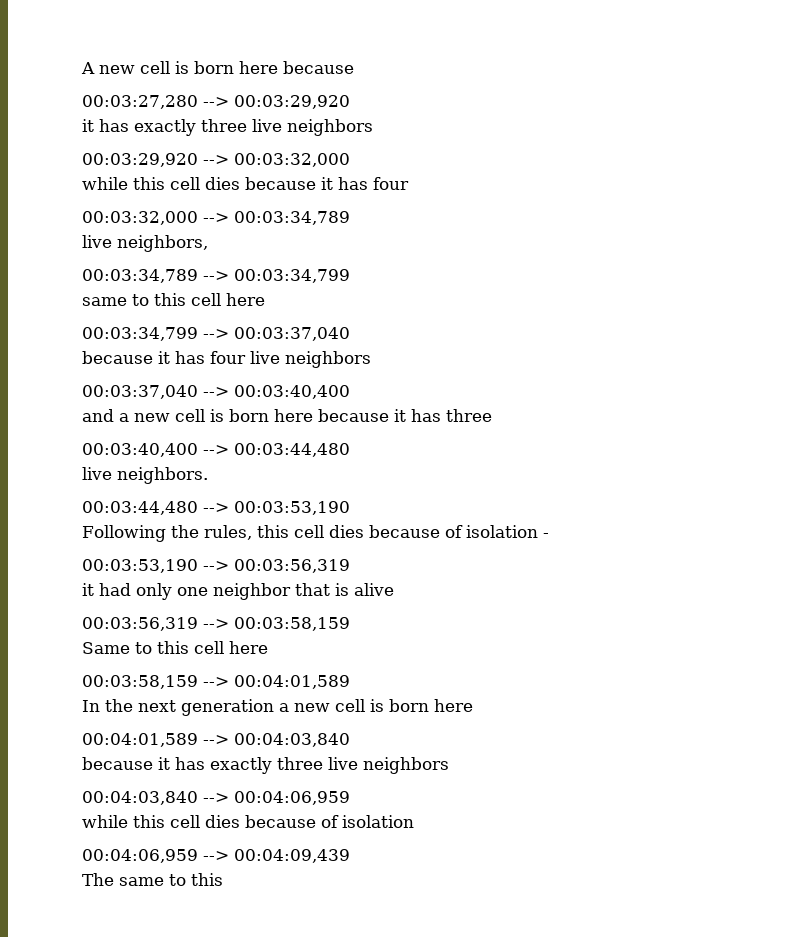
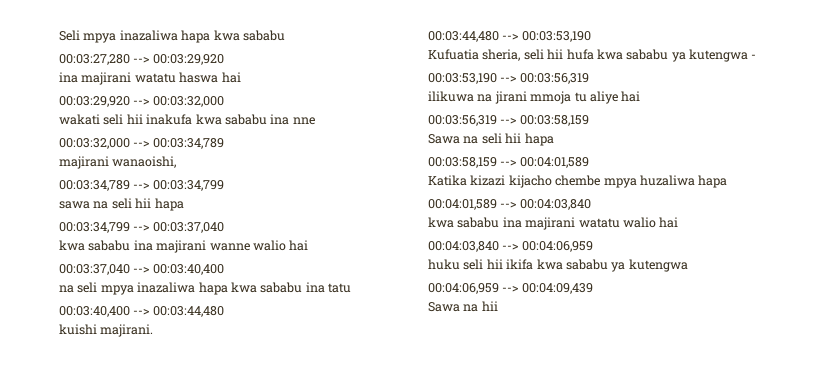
[81,61,354,74] [82,95,350,109] [82,119,373,136] [82,153,350,167] [82,177,409,190] A new cell is born here because // 00:03:27,280 --> 00:03:29,920 // it has exactly three live neighbors // 00:03:29,920 --> 00:03:32,000 // while this cell dies because it has four -> [59,30,285,43] [59,54,224,65] [59,72,241,85] [59,96,224,107] [59,114,315,125] Seli mpya inazaliwa hapa kwa sababu // 00:03:27,280 --> 00:03:29,920 // ina majirani watatu haswa hai // 00:03:29,920 --> 00:03:32,000 // wakati seli hii inakufa kwa sababu ina nne
[82,235,208,252] live neighbors, -> [59,156,177,169] majirani wanaoishi,
[82,293,265,306] [82,327,350,341] [82,351,371,368] [82,385,350,399] [82,409,492,422] same to this cell here // 00:03:34,799 --> 00:03:37,040 // because it has four live neighbors // 00:03:37,040 --> 00:03:40,400 // and a new cell is born here because it has three -> [59,198,184,211] [59,222,224,233] [59,240,309,253] [59,264,224,275] [59,282,351,295] sawa na seli hii hapa // 00:03:34,799 --> 00:03:37,040 // kwa sababu ina majirani wanne walio hai // 00:03:37,040 --> 00:03:40,400 // na seli mpya inazaliwa hapa kwa sababu ina tatu
[82,467,208,484] live neighbors. -> [59,324,154,337] kuishi majirani.
[82,525,549,542] [82,559,350,573] [82,583,394,600] [82,617,350,631] [82,641,268,654] [82,675,350,689] [82,699,473,716] [82,733,350,747] [82,757,449,774] [82,791,350,805] [82,815,414,828] Following the rules, this cell dies because of isolation - // 00:03:53,190 --> 00:03:56,319 // it had only one neighbor that is alive // 00:03:56,319 --> 00:03:58,159 // Same to this cell here // 00:03:58,159 --> 00:04:01,589 // In the next generation a new cell is born here // 00:04:01,589 --> 00:04:03,840 // because it has exactly three live neighbors // 00:04:03,840 --> 00:04:06,959 // while this cell dies because of isolation -> [428,49,757,62] [428,73,589,84] [428,91,641,104] [428,115,589,126] [428,133,554,146] [428,157,589,168] [428,175,728,188] [428,199,591,210] [428,217,679,230] [428,241,593,252] [428,259,688,272] Kufuatia sheria, seli hii hufa kwa sababu ya kutengwa - // 00:03:53,190 --> 00:03:56,319 // ilikuwa na jirani mmoja tu aliye hai // 00:03:56,319 --> 00:03:58,159 // Sawa na seli hii hapa // 00:03:58,159 --> 00:04:01,589 // Katika kizazi kijacho chembe mpya huzaliwa hapa // 00:04:01,589 --> 00:04:03,840 // kwa sababu ina majirani watatu walio hai // 00:04:03,840 --> 00:04:06,959 // huku seli hii ikifa kwa sababu ya kutengwa
[82,873,223,886] The same to this -> [428,301,498,312] Sawa na hii

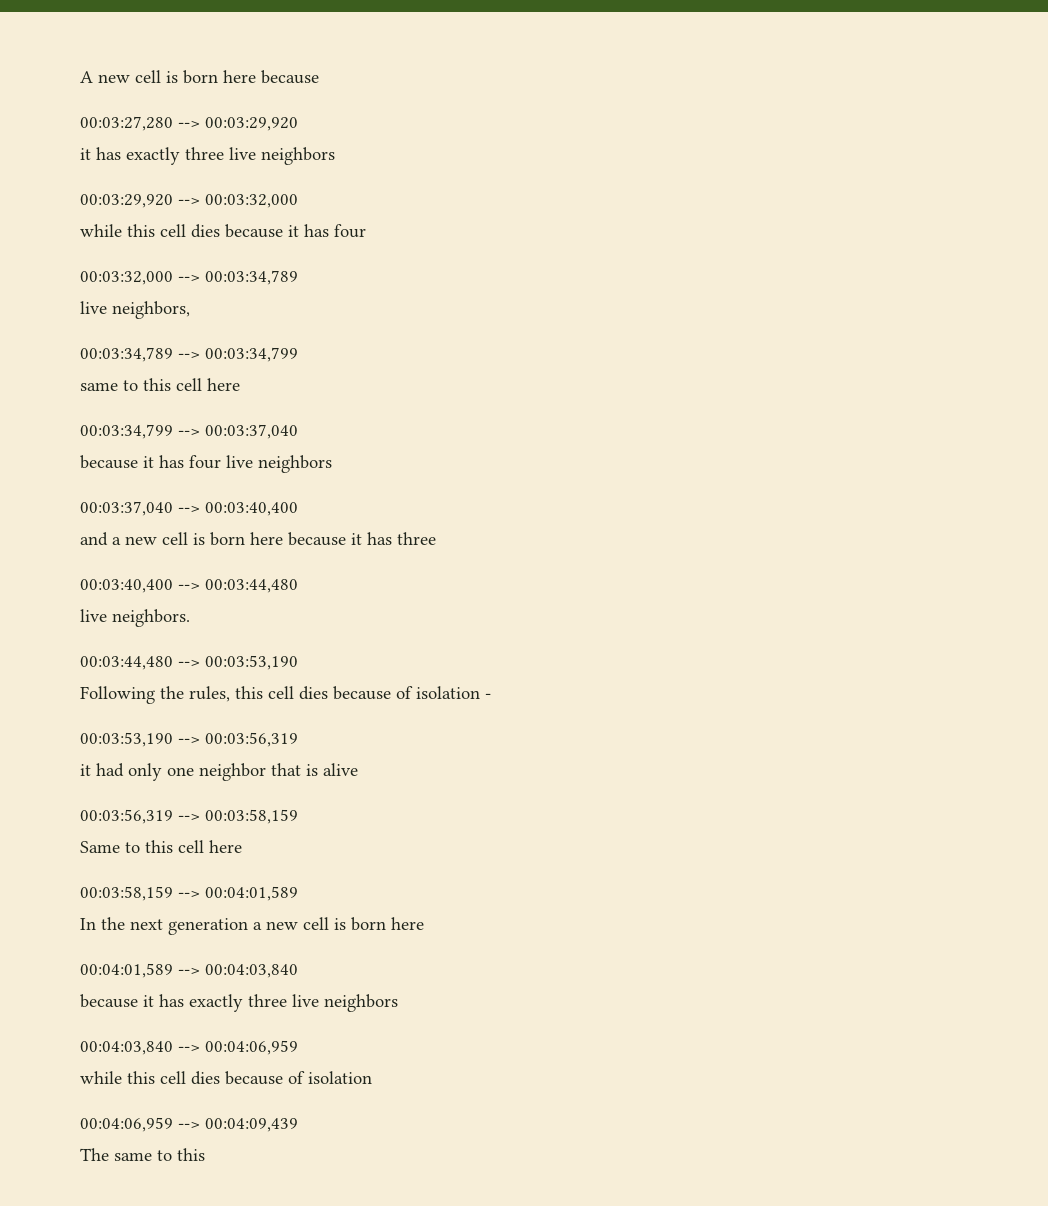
[59,30,285,43] [59,54,224,65] [59,72,241,85] [59,96,224,107] [59,114,315,125] Seli mpya inazaliwa hapa kwa sababu // 00:03:27,280 --> 00:03:29,920 // ina majirani watatu haswa hai // 00:03:29,920 --> 00:03:32,000 // wakati seli hii inakufa kwa sababu ina nne -> [80,70,319,84] [80,116,298,131] [80,147,335,165] [80,194,298,208] [80,224,366,238] A new cell is born here because // 00:03:27,280 --> 00:03:29,920 // it has exactly three live neighbors // 00:03:29,920 --> 00:03:32,000 // while this cell dies because it has four
[59,156,177,169] majirani wanaoishi, -> [80,301,190,319] live neighbors,
[59,198,184,211] [59,222,224,233] [59,240,309,253] [59,264,224,275] [59,282,351,295] sawa na seli hii hapa // 00:03:34,799 --> 00:03:37,040 // kwa sababu ina majirani wanne walio hai // 00:03:37,040 --> 00:03:40,400 // na seli mpya inazaliwa hapa kwa sababu ina tatu -> [80,378,240,391] [80,424,298,439] [80,455,332,473] [80,501,298,516] [80,532,436,546] same to this cell here // 00:03:34,799 --> 00:03:37,040 // because it has four live neighbors // 00:03:37,040 --> 00:03:40,400 // and a new cell is born here because it has three
[59,324,154,337] kuishi majirani. -> [80,609,190,627] live neighbors.
[428,49,757,62] [428,73,589,84] [428,91,641,104] [428,115,589,126] [428,133,554,146] [428,157,589,168] [428,175,728,188] [428,199,591,210] [428,217,679,230] [428,241,593,252] [428,259,688,272] Kufuatia sheria, seli hii hufa kwa sababu ya kutengwa - // 00:03:53,190 --> 00:03:56,319 // ilikuwa na jirani mmoja tu aliye hai // 00:03:56,319 --> 00:03:58,159 // Sawa na seli hii hapa // 00:03:58,159 --> 00:04:01,589 // Katika kizazi kijacho chembe mpya huzaliwa hapa // 00:04:01,589 --> 00:04:03,840 // kwa sababu ina majirani watatu walio hai // 00:04:03,840 --> 00:04:06,959 // huku seli hii ikifa kwa sababu ya kutengwa -> [80,686,491,704] [80,732,298,747] [80,763,358,781] [80,809,298,824] [80,840,242,853] [80,886,298,901] [80,917,424,935] [80,963,298,978] [80,994,398,1012] [80,1040,298,1055] [80,1071,372,1085] Following the rules, this cell dies because of isolation - // 00:03:53,190 --> 00:03:56,319 // it had only one neighbor that is alive // 00:03:56,319 --> 00:03:58,159 // Same to this cell here // 00:03:58,159 --> 00:04:01,589 // In the next generation a new cell is born here // 00:04:01,589 --> 00:04:03,840 // because it has exactly three live neighbors // 00:04:03,840 --> 00:04:06,959 // while this cell dies because of isolation
[428,301,498,312] Sawa na hii -> [80,1148,205,1161] The same to this

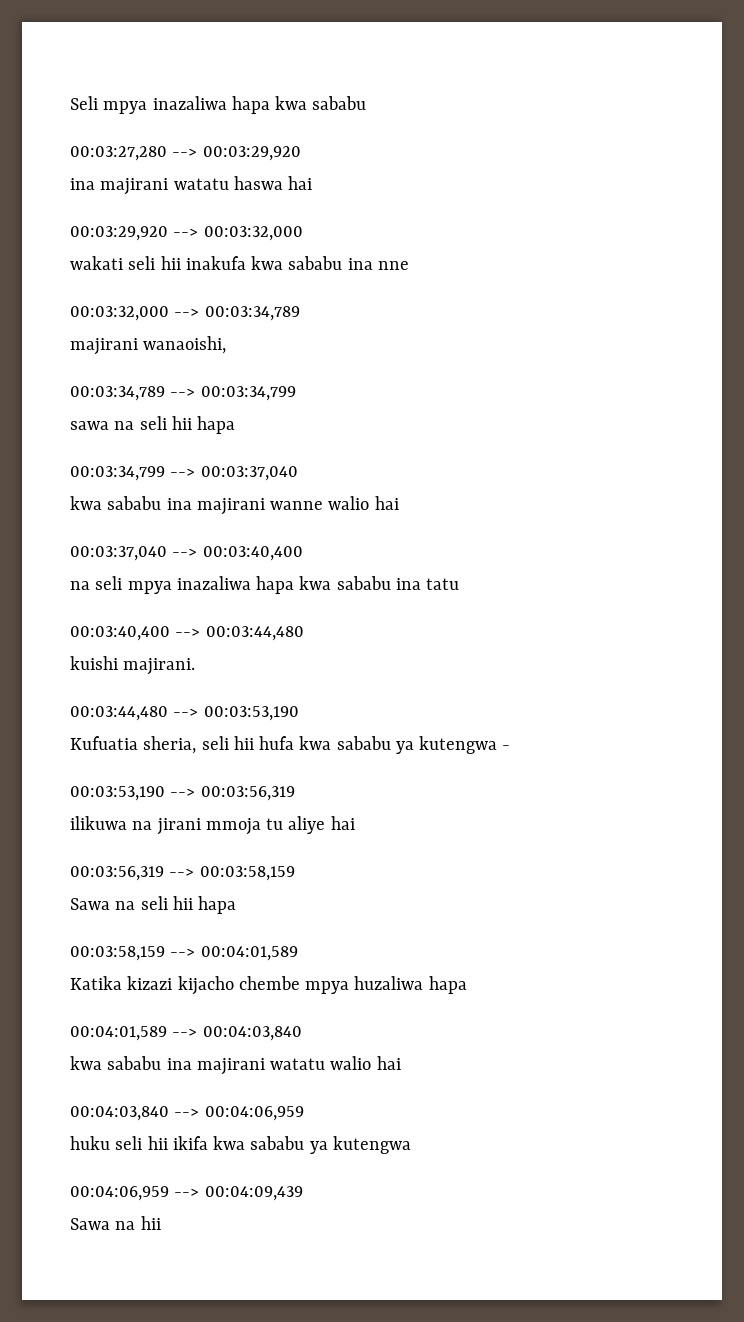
[80,70,319,84] [80,116,298,131] [80,147,335,165] [80,194,298,208] [80,224,366,238] A new cell is born here because // 00:03:27,280 --> 00:03:29,920 // it has exactly three live neighbors // 00:03:29,920 --> 00:03:32,000 // while this cell dies because it has four -> [70,96,367,114] [70,146,301,161] [70,176,313,195] [70,226,303,241] [70,256,409,270] Seli mpya inazaliwa hapa kwa sababu // 00:03:27,280 --> 00:03:29,920 // ina majirani watatu haswa hai // 00:03:29,920 --> 00:03:32,000 // wakati seli hii inakufa kwa sababu ina nne
[80,301,190,319] live neighbors, -> [70,336,227,355] majirani wanaoishi,
[80,378,240,391] [80,424,298,439] [80,455,332,473] [80,501,298,516] [80,532,436,546] same to this cell here // 00:03:34,799 --> 00:03:37,040 // because it has four live neighbors // 00:03:37,040 --> 00:03:40,400 // and a new cell is born here because it has three -> [70,416,236,434] [70,466,298,481] [70,496,399,515] [70,546,303,561] [70,576,460,594] sawa na seli hii hapa // 00:03:34,799 --> 00:03:37,040 // kwa sababu ina majirani wanne walio hai // 00:03:37,040 --> 00:03:40,400 // na seli mpya inazaliwa hapa kwa sababu ina tatu
[80,609,190,627] live neighbors. -> [70,656,196,675] kuishi majirani.
[80,686,491,704] [80,732,298,747] [80,763,358,781] [80,809,298,824] [80,840,242,853] [80,886,298,901] [80,917,424,935] [80,963,298,978] [80,994,398,1012] [80,1040,298,1055] [80,1071,372,1085] Following the rules, this cell dies because of isolation - // 00:03:53,190 --> 00:03:56,319 // it had only one neighbor that is alive // 00:03:56,319 --> 00:03:58,159 // Same to this cell here // 00:03:58,159 --> 00:04:01,589 // In the next generation a new cell is born here // 00:04:01,589 --> 00:04:03,840 // because it has exactly three live neighbors // 00:04:03,840 --> 00:04:06,959 // while this cell dies because of isolation -> [70,736,511,754] [70,786,295,801] [70,816,355,835] [70,866,295,881] [70,896,237,914] [70,946,298,961] [70,976,467,995] [70,1026,302,1041] [70,1056,401,1075] [70,1106,304,1121] [70,1136,411,1154] Kufuatia sheria, seli hii hufa kwa sababu ya kutengwa - // 00:03:53,190 --> 00:03:56,319 // ilikuwa na jirani mmoja tu aliye hai // 00:03:56,319 --> 00:03:58,159 // Sawa na seli hii hapa // 00:03:58,159 --> 00:04:01,589 // Katika kizazi kijacho chembe mpya huzaliwa hapa // 00:04:01,589 --> 00:04:03,840 // kwa sababu ina majirani watatu walio hai // 00:04:03,840 --> 00:04:06,959 // huku seli hii ikifa kwa sababu ya kutengwa
[80,1148,205,1161] The same to this -> [70,1216,161,1230] Sawa na hii

